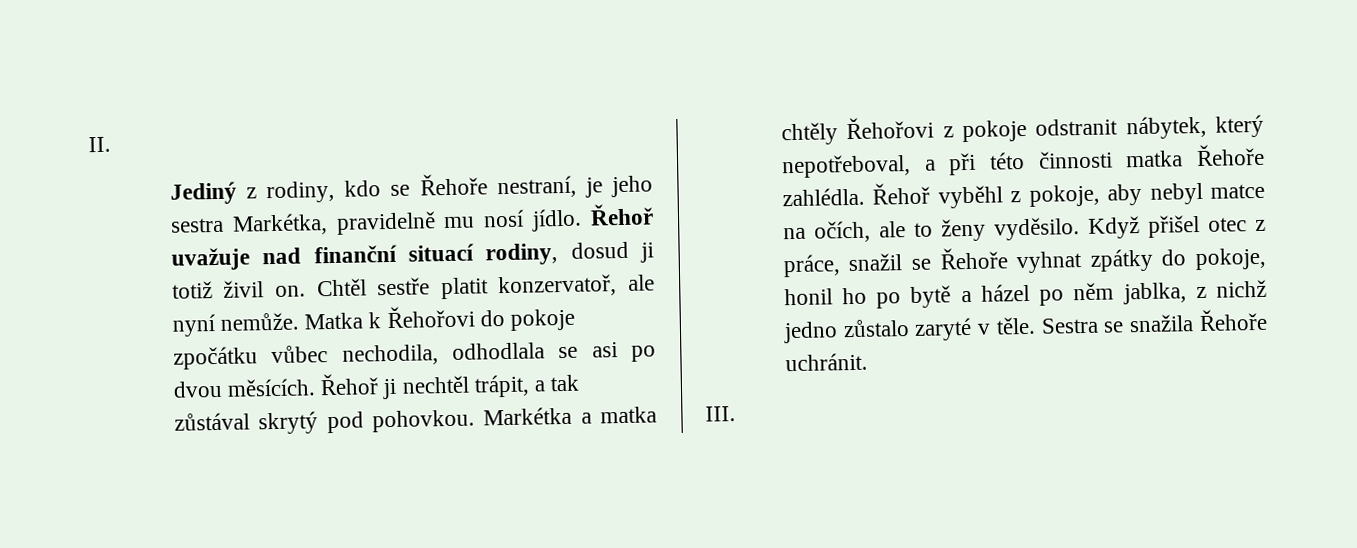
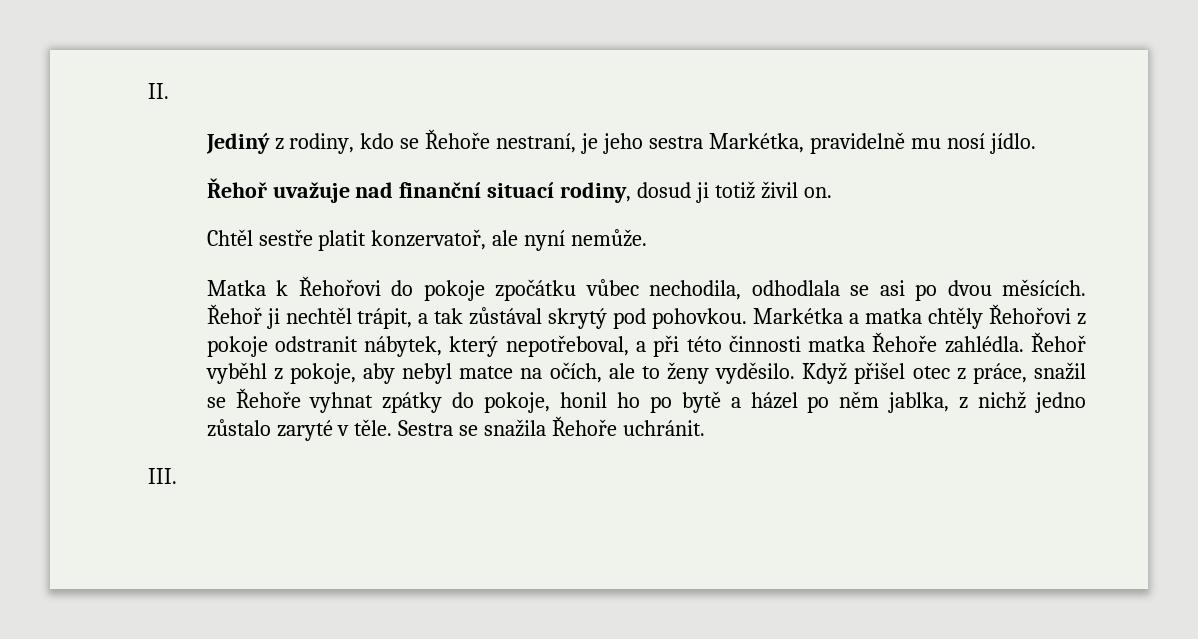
(583, 220) none -> (1036, 143) //
(306, 291) none -> (833, 192) //
(300, 321) none -> (648, 238) //

